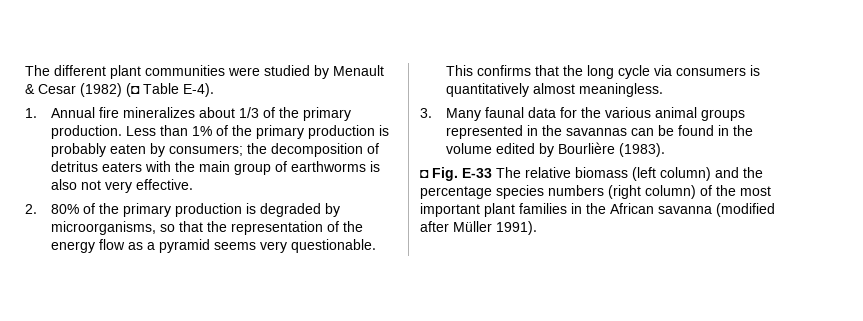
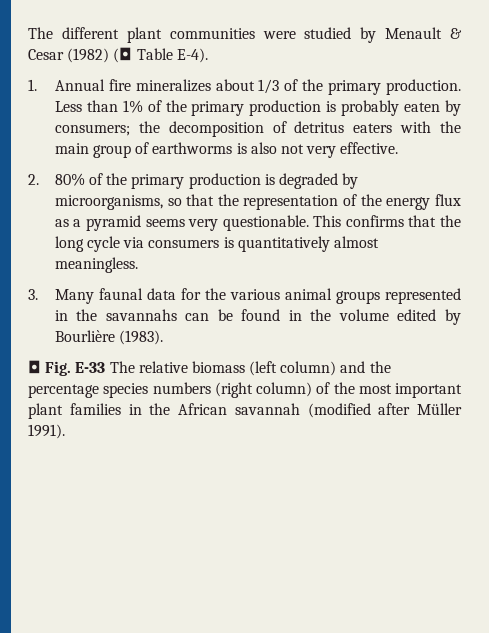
[99,239,126,250] flow -> [434,194,461,206] flux
[566,128,628,136] savannas -> [105,309,177,321] savannahs
[658,206,712,214] savanna -> [234,403,300,415] savannah

